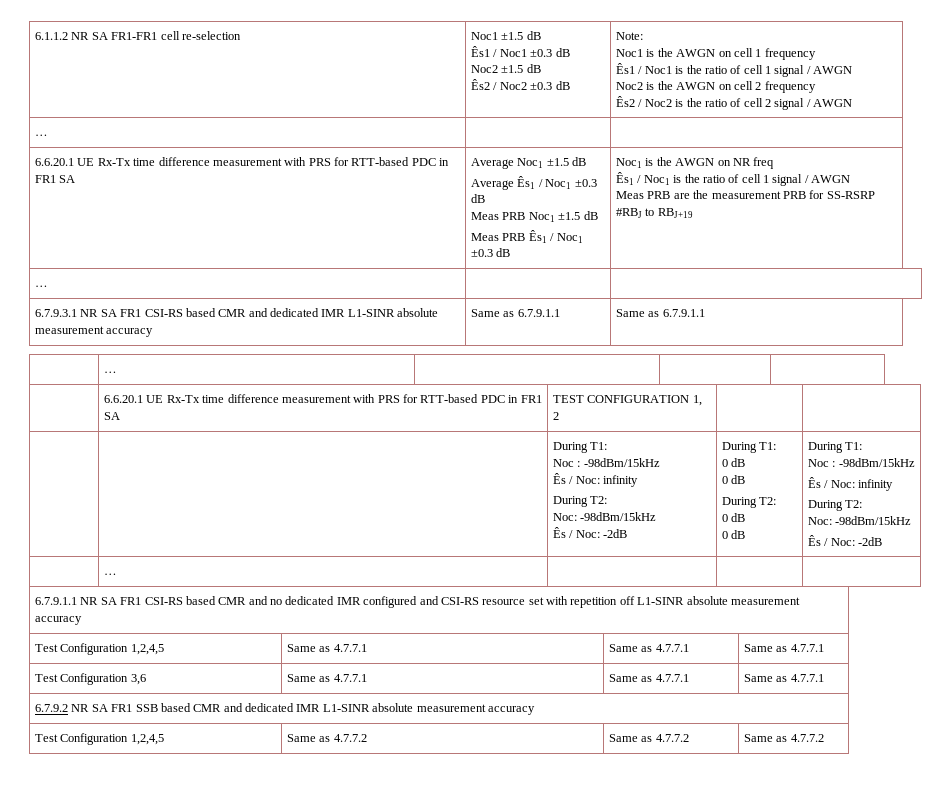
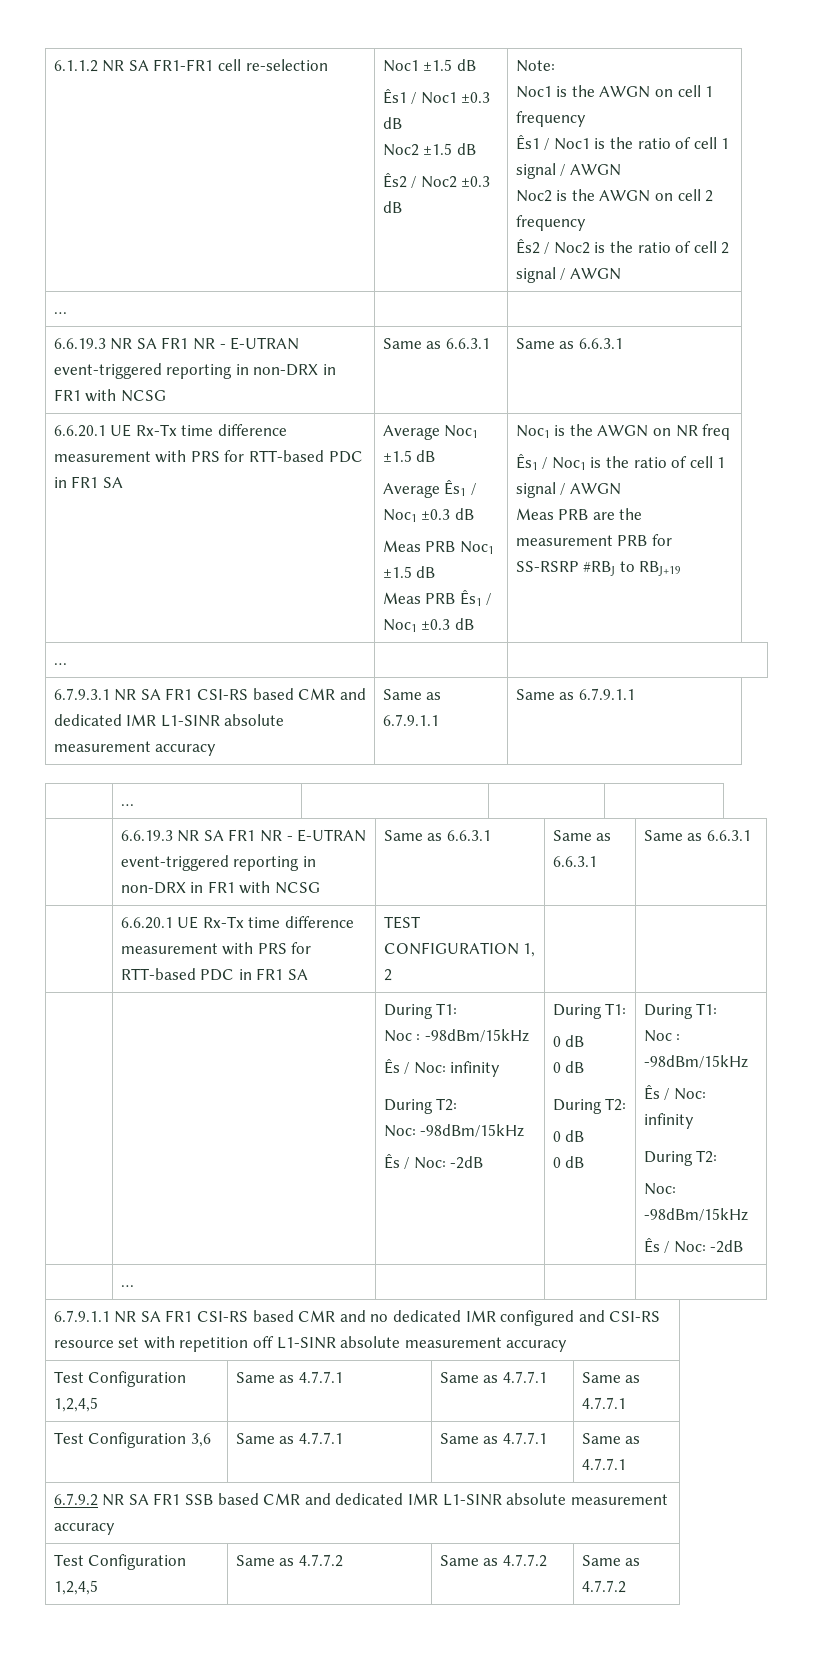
(49, 135) none -> [53,337,300,350] [53,363,337,379] [53,389,166,402] [382,338,490,349] [515,338,623,349] // 6.6.19.3 NR SA FR1 NR - E-UTRAN event-triggered reporting in non-DRX in FR1 with NCSG | Same as 6.6.3.1 | Same as 6.6.3.1
(118, 372) none -> [120,829,367,842] [120,855,316,871] [120,881,321,894] [383,830,491,841] [552,830,612,841] [552,856,597,867] [643,830,751,841] // | 6.6.19.3 NR SA FR1 NR - E-UTRAN event-triggered reporting in non-DRX in FR1 with NCSG | Same as 6.6.3.1 | Same as 6.6.3.1 | Same as 6.6.3.1

